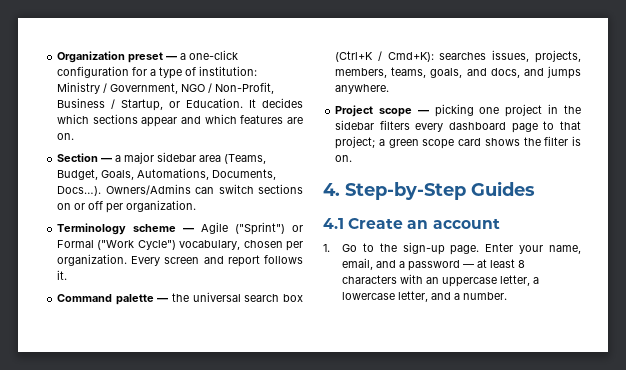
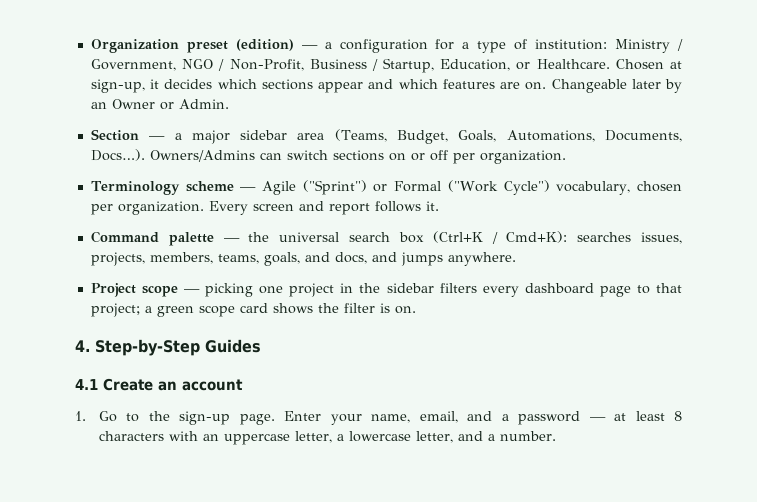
[166,50,239,60] — a one-click -> [235,39,332,51] (edition) — a
[169,98,257,108] or Education. It -> [440,59,682,71] [90,79,160,93] Education, or Healthcare. Chosen at sign-up, it
(75, 136) none -> [551,79,682,93] [90,99,229,110] Changeable later by an Owner or Admin.

